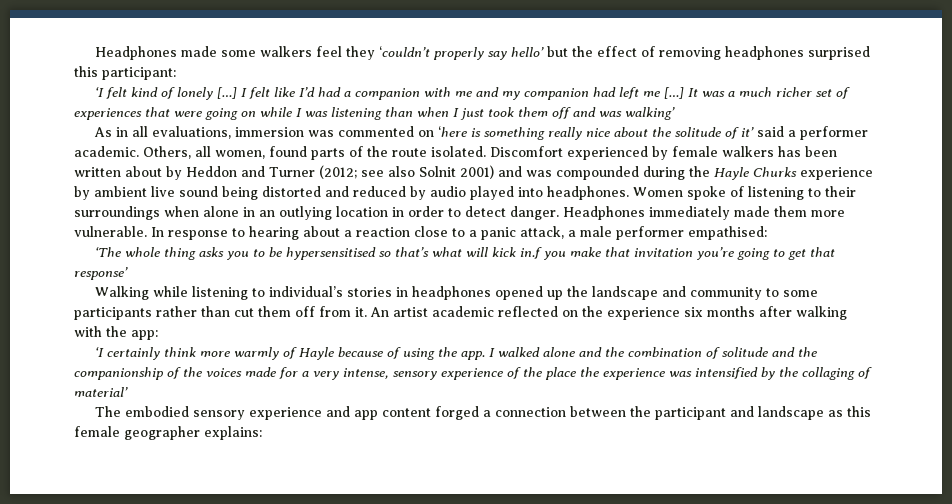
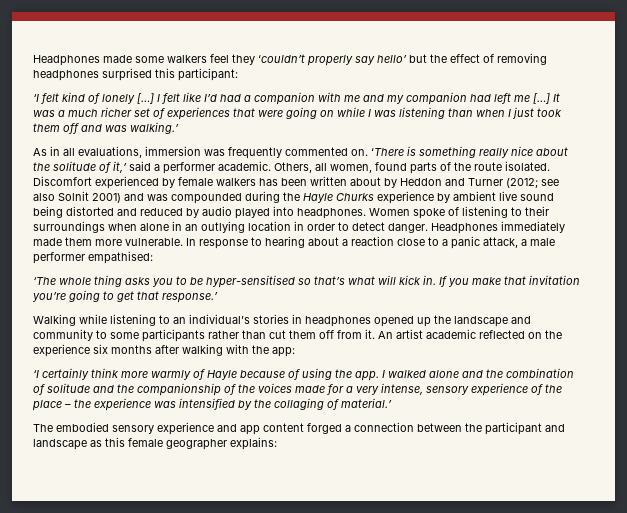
[625,107,675,120] walking’ -> [130,122,179,134] walking.’
[338,126,468,137] commented on ‘here -> [228,147,404,159] frequently commented on. ‘There
[741,127,755,137] it’ -> [113,161,127,173] it,’
[286,247,377,260] hypersensitised -> [206,275,295,288] hyper-sensitised
[520,247,543,259] in.f -> [423,275,447,287] in. If
[74,267,128,280] response’ -> [162,292,218,303] response.’
(266, 292) none -> [173,317,186,324] an
(576, 373) none -> [65,404,71,408] –
[74,387,128,397] material’ -> [341,398,392,408] material.’

